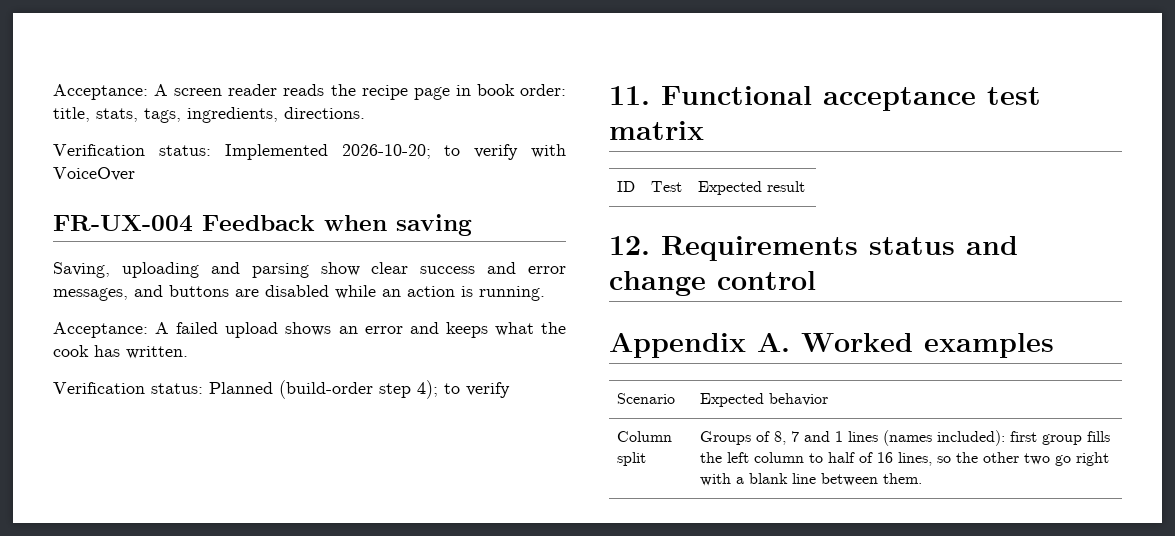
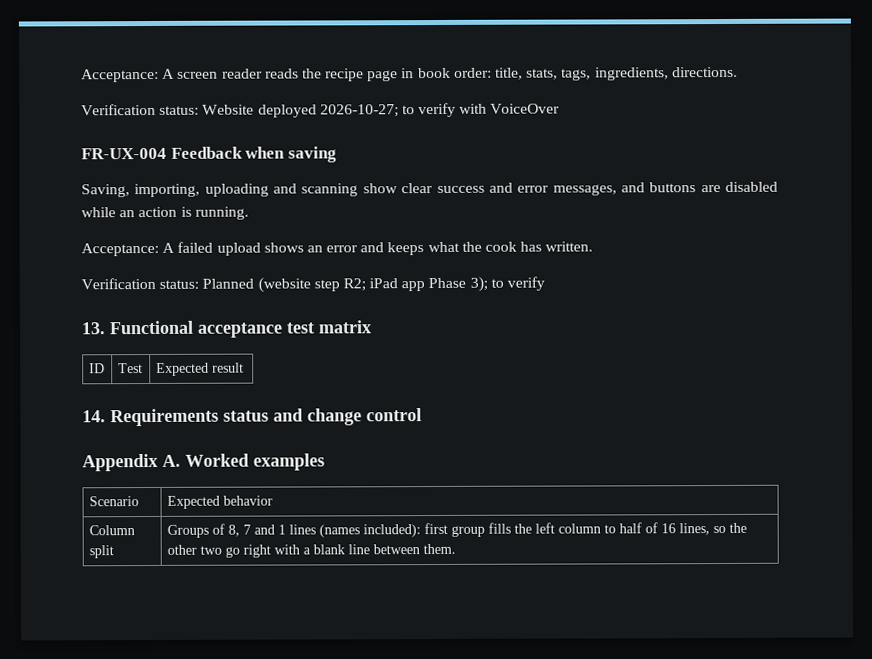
[224,144,431,160] Implemented 2026-10-20; -> [202,104,399,118] Website deployed 2026-10-27;
(110, 270) none -> [134,183,201,198] importing,
[251,263,309,278] parsing -> [301,183,359,197] scanning
[279,380,438,399] (build-order step 4); -> [257,276,488,293] (website step R2; iPad app Phase 3);
[609,86,650,105] 11. -> [81,322,106,335] 13.
[609,236,650,255] 12. -> [82,410,106,423] 14.

